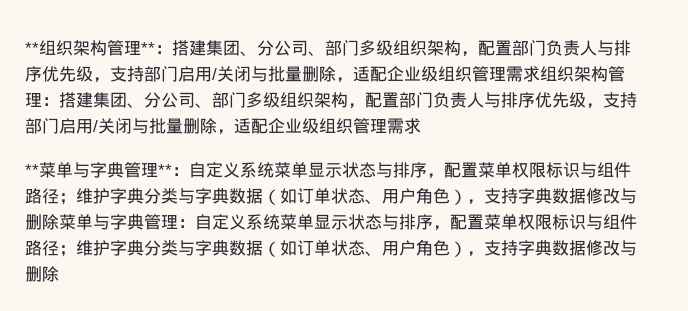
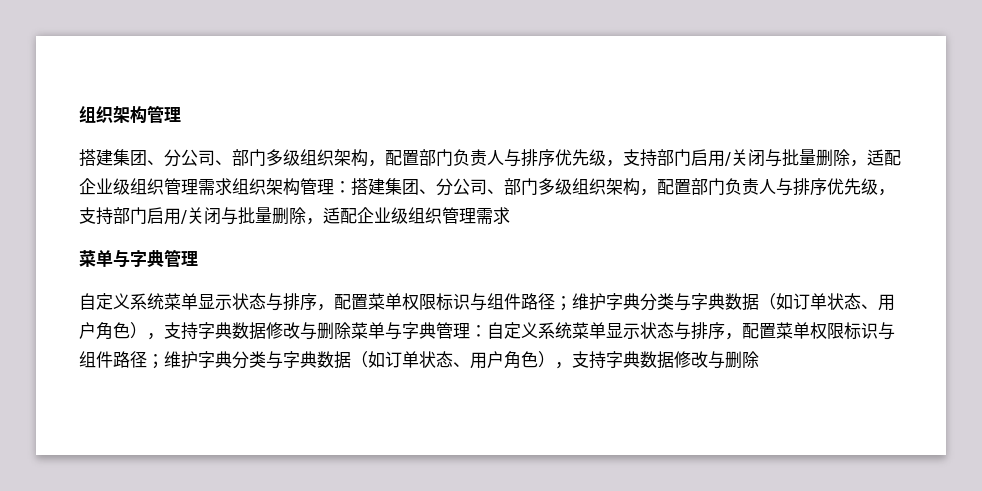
[25,40,172,56] **组织架构管理**： -> [79,105,181,123] 组织架构管理 //
[25,162,189,178] **菜单与字典管理**： -> [79,249,198,267] 菜单与字典管理 //

